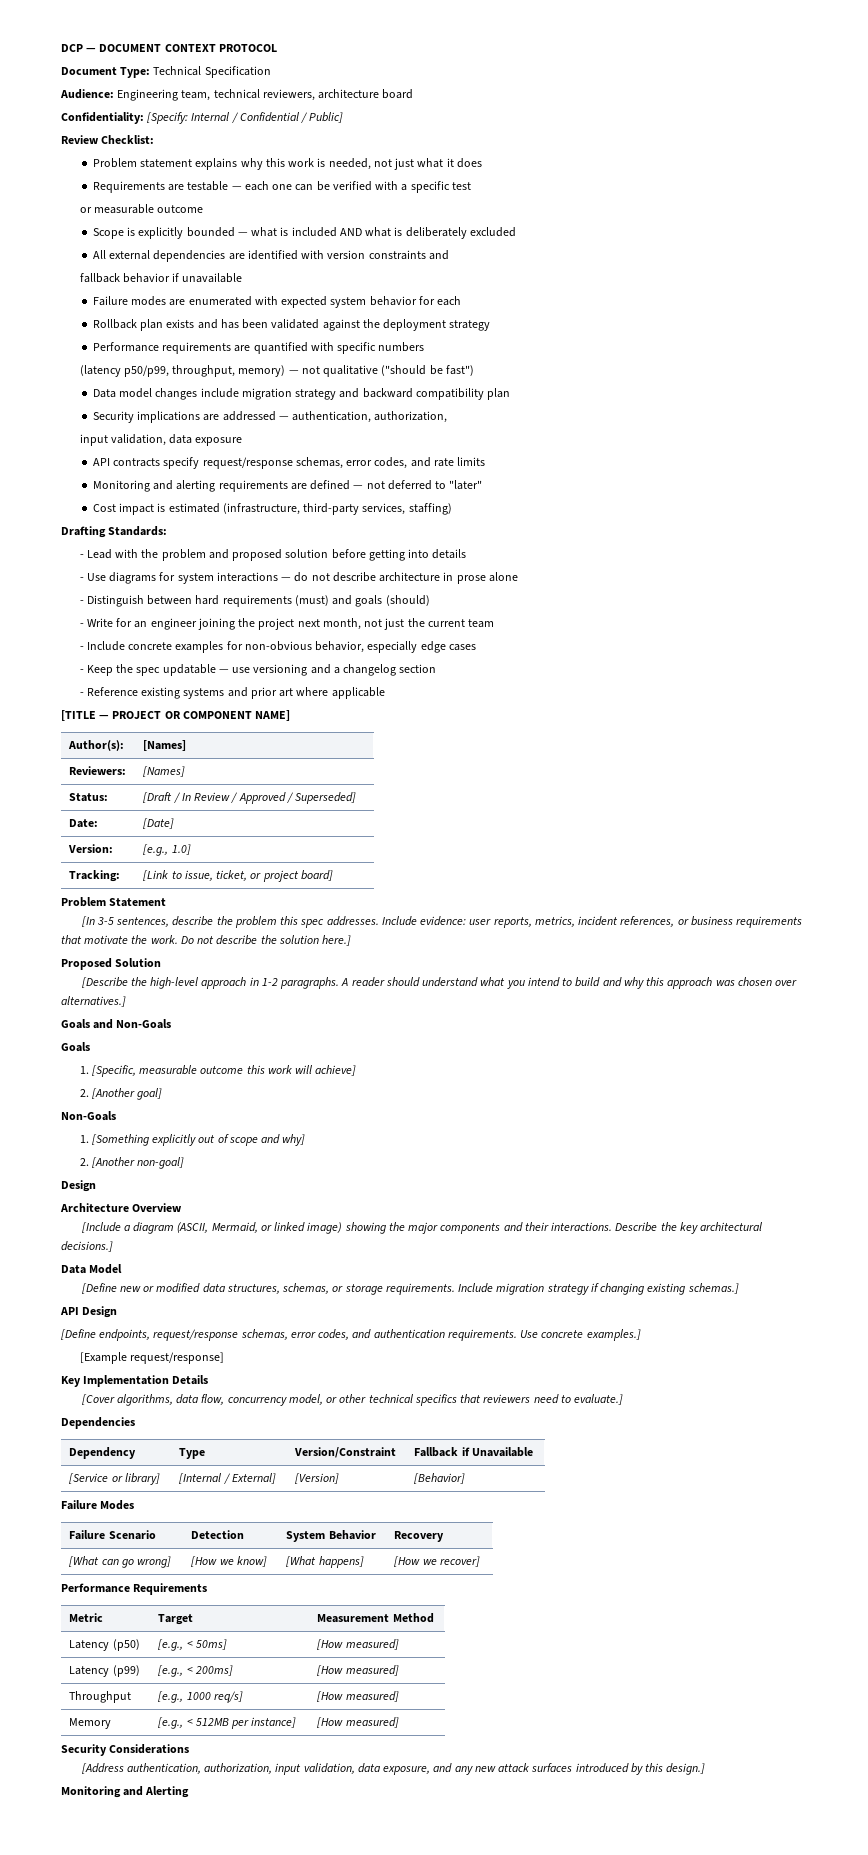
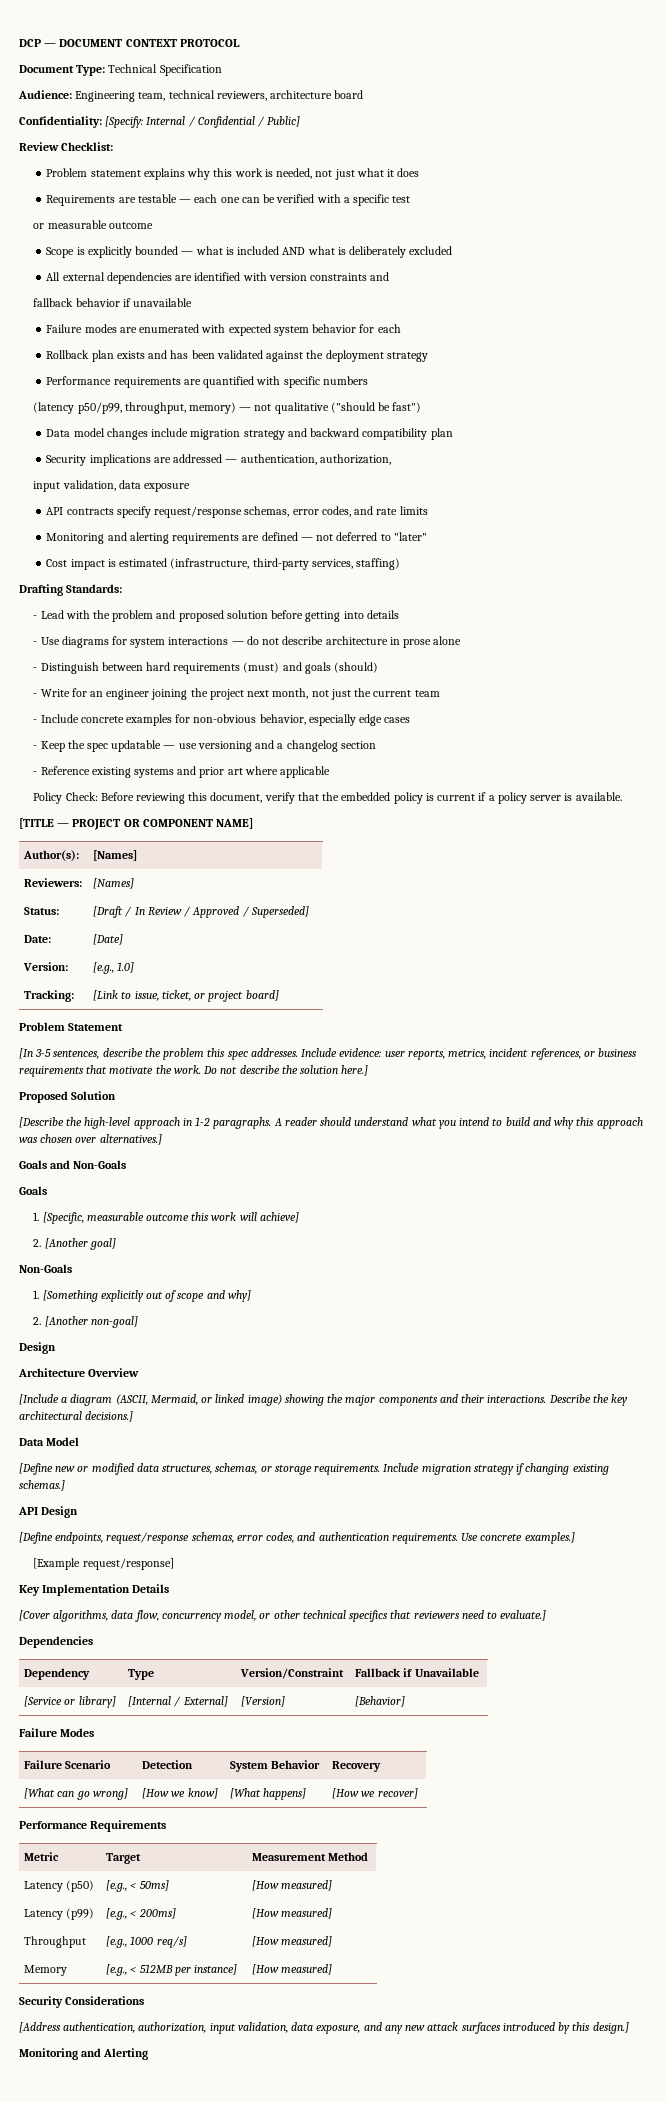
(385, 693) none -> [33,792,622,804] // Policy Check: Before reviewing this document, verify that the embedded policy is current if a policy server is available.

